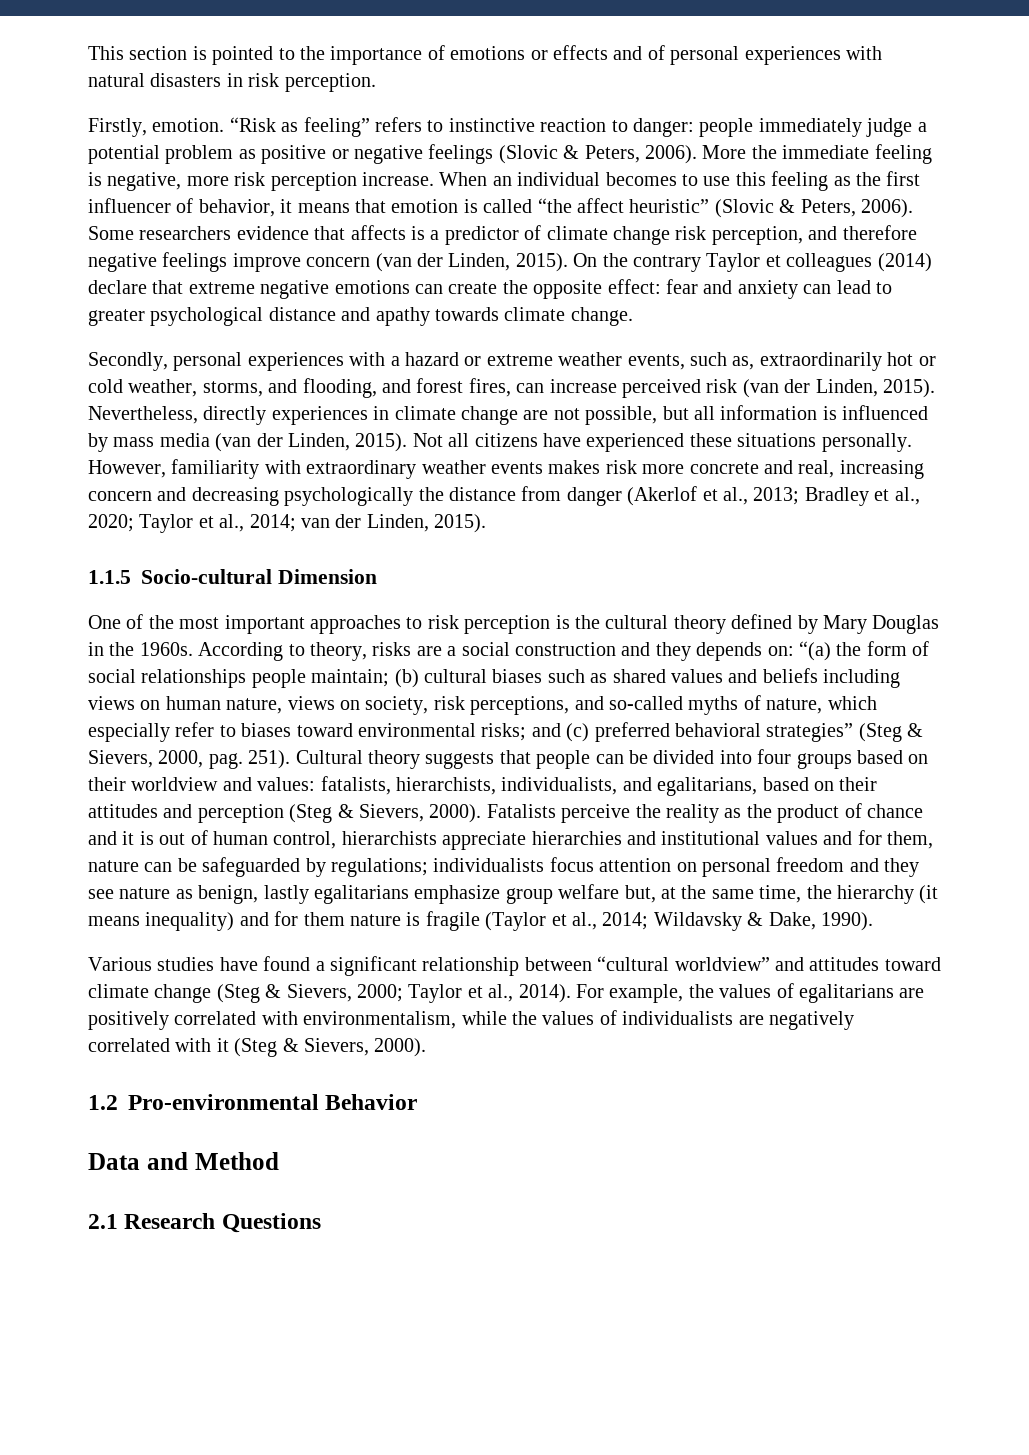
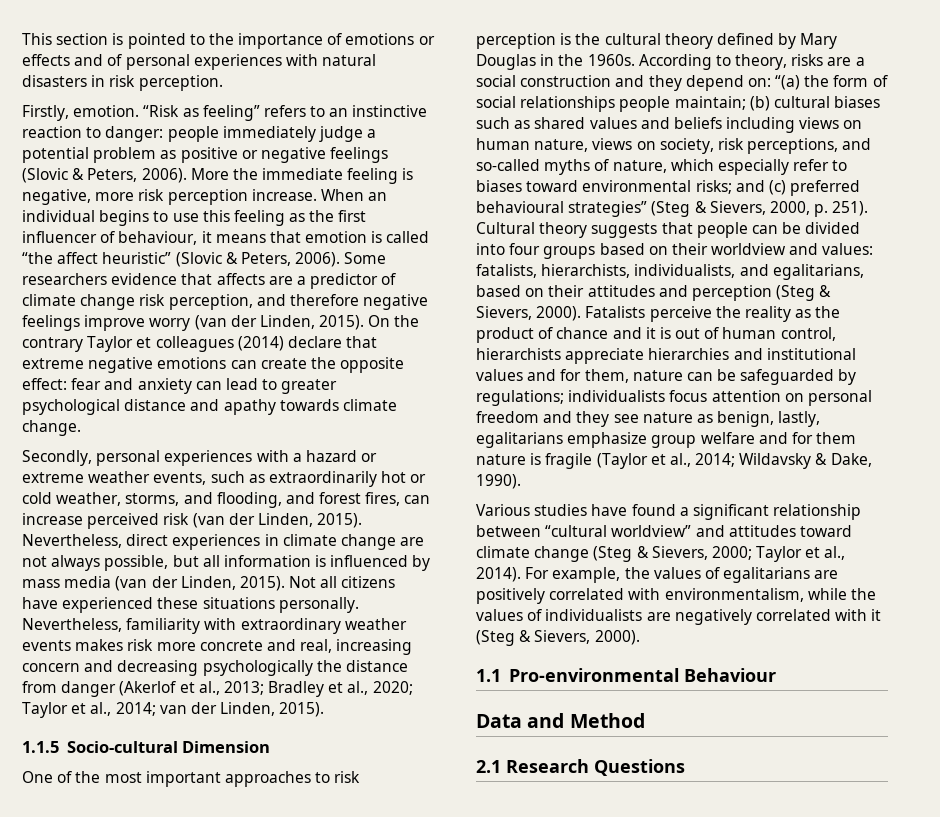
(444, 126) none -> [329,108,349,117] an
[605,172,677,186] becomes -> [99,210,150,226] begins
[198,199,275,217] behavior, -> [118,231,198,245] behaviour,
[411,226,425,240] is -> [268,276,293,285] are
[306,257,371,267] concern -> [149,318,191,331] worry
[732,356,755,370] as, -> [248,474,265,483] as
[203,406,267,425] directly -> [126,534,169,546] direct
(580, 414) none -> [51,555,101,571] always
[88,460,166,478] However, -> [22,618,122,632] Nevertheless,
[696,642,763,661] depends -> [685,75,744,91] depend
[674,723,761,737] behavioral -> [476,201,564,213] behavioural
[208,753,243,769] pag. -> [814,204,829,217] p.
[263,885,309,904] lastly -> [778,411,821,427] lastly,
[624,885,939,904] [88,912,235,931] but, at the same time, the hierarchy (it means inequality) -> (755, 438) none
[88,1094,418,1110] 1.2 Pro-environmental Behavior -> [476,668,776,682] 1.1 Pro-environmental Behaviour

